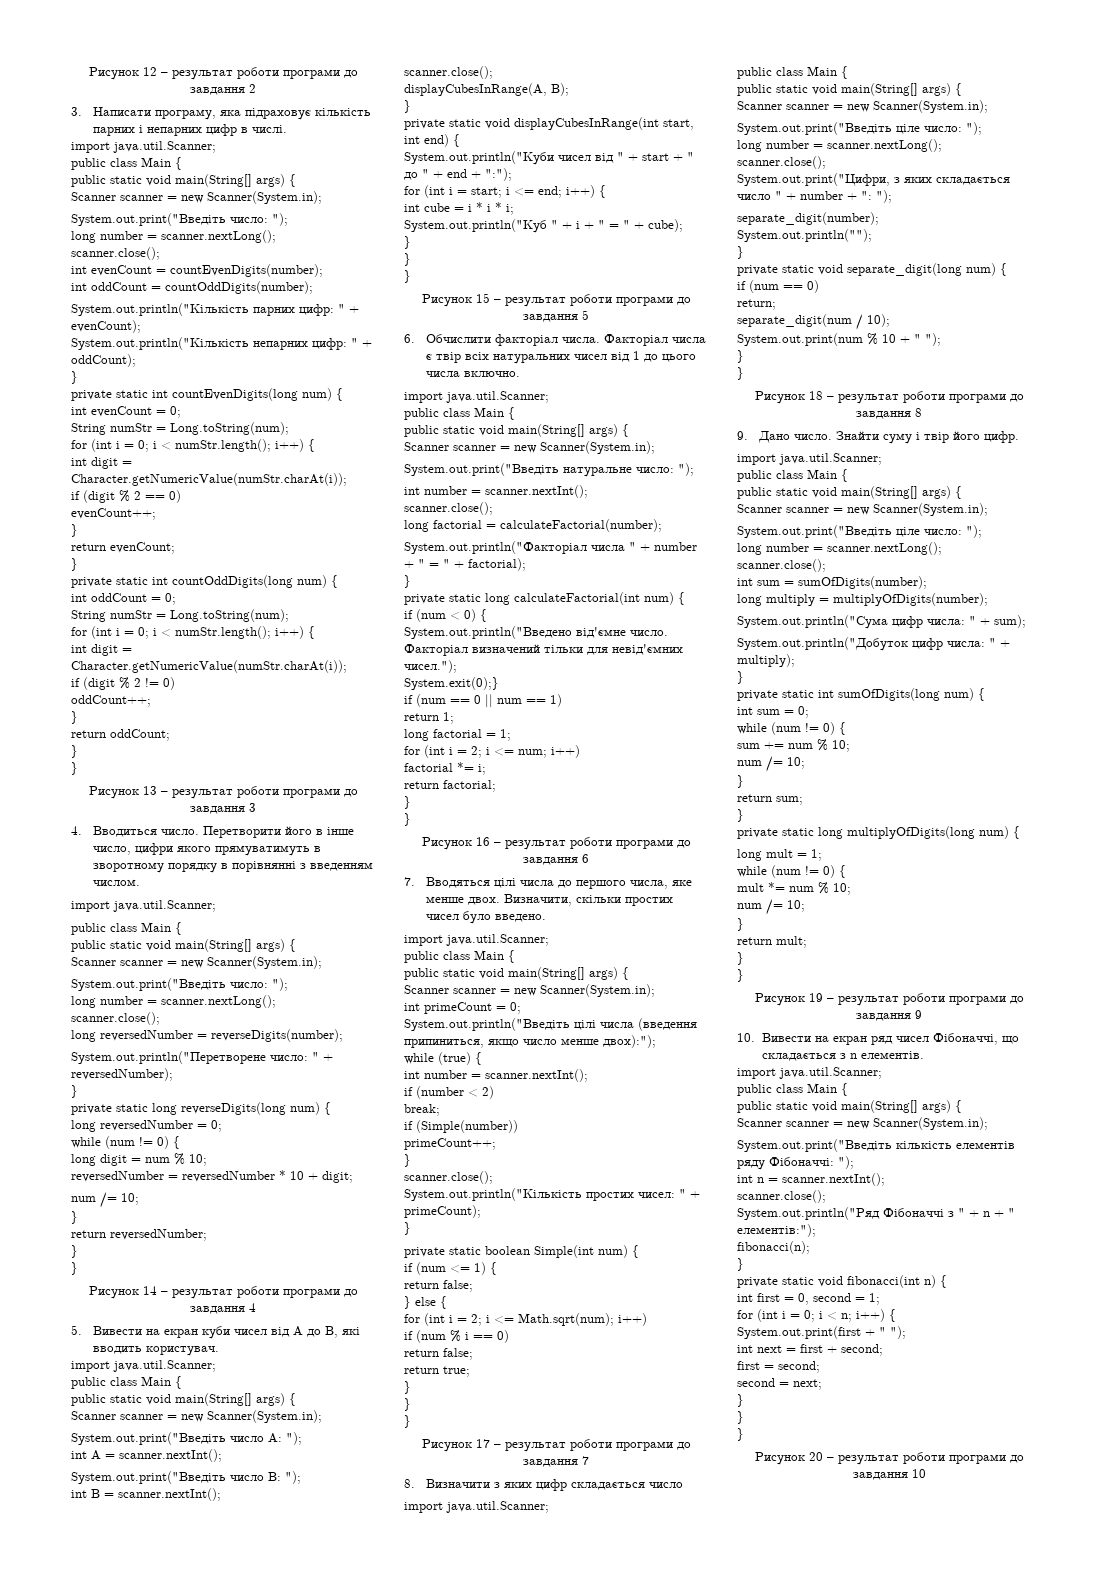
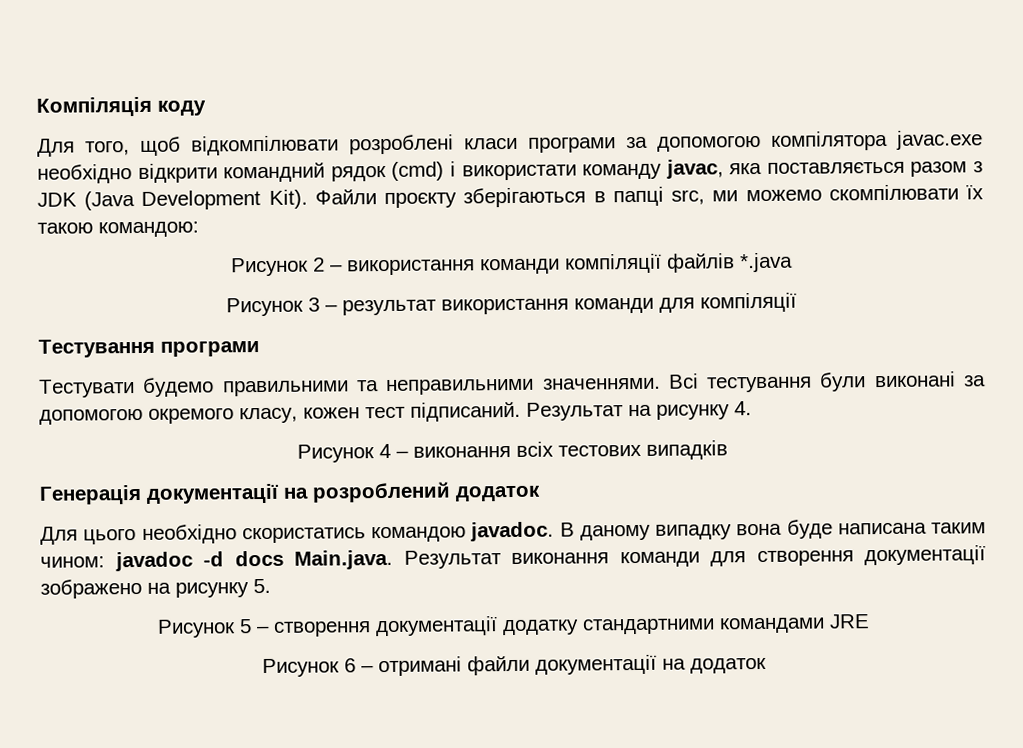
[88,67,358,80] [190,84,256,95] [71,107,372,120] [93,124,288,136] [71,141,216,153] [71,157,182,170] [71,174,296,187] [71,191,322,204] [71,213,288,226] [71,230,276,243] [71,247,160,260] [71,264,323,277] [71,281,313,294] [71,303,359,316] [71,320,141,333] [71,337,372,350] [71,354,136,367] [71,371,78,384] [71,388,343,401] [71,406,181,418] [71,422,289,435] [71,439,315,452] [71,457,132,469] [71,473,347,486] [71,490,181,503] [71,508,156,520] [71,524,78,537] [71,542,175,554] [71,558,78,571] [71,575,338,588] [71,593,176,605] [71,609,289,622] [71,626,315,639] [71,644,132,656] [71,660,347,673] [71,677,175,690] [71,695,151,707] [71,711,78,724] [71,729,170,741] [71,745,78,758] [71,762,78,775] [88,786,358,799] [190,803,256,814] [71,826,355,838] [93,843,322,856] [93,861,374,873] [93,879,141,886] [71,900,216,912] [71,922,182,935] [71,939,296,952] [71,956,322,969] [71,978,288,991] [71,995,276,1008] [71,1012,160,1025] [71,1029,343,1042] [71,1051,333,1064] [71,1068,173,1081] [71,1085,78,1098] [71,1102,331,1115] [71,1120,222,1132] [71,1136,180,1149] [71,1153,207,1166] [71,1170,353,1183] [71,1192,139,1208] [71,1211,78,1224] [71,1229,207,1241] [71,1245,78,1258] [71,1262,78,1275] [88,1286,358,1299] [190,1303,256,1314] [71,1325,361,1339] [93,1346,220,1356] [71,1360,216,1372] [71,1376,182,1389] [71,1393,296,1406] [71,1410,322,1423] [71,1432,302,1445] [71,1449,222,1462] [71,1471,301,1484] [71,1488,221,1501] [404,66,493,79] [404,83,569,96] [404,100,411,113] [404,117,694,130] [404,134,460,147] [404,151,694,165] [404,168,512,181] [404,185,606,198] [404,202,514,215] [404,219,683,233] [404,236,411,249] [404,253,411,266] [404,270,411,283] [421,293,691,307] [523,310,589,322] [404,334,707,346] [426,351,697,364] [426,371,521,377] [404,391,549,403] [404,407,515,420] [404,424,629,437] [404,441,655,454] [404,463,694,477] [404,485,588,498] [404,502,493,515] [404,519,662,532] [404,541,697,554] [404,558,526,571] [404,575,411,588] [404,592,685,605] [404,609,487,622] [404,626,668,639] [404,644,683,656] [404,660,457,673] [404,677,499,690] [404,694,562,708] [404,712,454,724] [404,729,511,741] [404,745,580,758] [404,762,486,775] [404,780,496,792] [404,796,411,809] [404,813,411,826] [421,837,691,850] [523,854,589,865] [404,877,693,889] [426,894,674,906] [426,911,547,924] [404,934,549,946] [404,950,515,963] [404,967,629,980] [404,984,655,997] [404,1002,521,1014] [404,1018,697,1031] [404,1035,656,1048] [404,1052,482,1065] [404,1069,588,1082] [404,1086,494,1099] [404,1104,440,1116] [404,1120,518,1133] [404,1138,496,1150] [404,1154,411,1167] [404,1171,493,1184] [404,1188,700,1201] [404,1205,481,1218] [404,1222,411,1235] [404,1245,639,1258] [404,1262,497,1275] [404,1280,473,1292] [404,1296,447,1309] [404,1313,647,1326] [404,1330,509,1343] [404,1348,473,1360] [404,1366,470,1377] [404,1381,411,1394] [404,1398,411,1411] [404,1415,411,1428] [421,1439,691,1452] [523,1456,589,1467] [404,1479,684,1491] [404,1501,549,1513] [737,66,848,79] [737,83,962,96] [737,100,988,113] [737,122,982,135] [737,139,942,152] [737,156,826,169] [737,173,1010,186] [737,190,892,203] [737,212,879,225] [737,229,872,242] [737,246,744,259] [737,263,1007,276] [737,280,819,293] [737,299,776,310] [737,314,890,330] [737,333,941,346] [737,350,744,363] [737,367,744,380] [754,391,1024,404] [856,408,922,419] [737,431,1020,444] [737,453,882,465] [737,469,848,482] [737,486,962,499] [737,503,988,516] [737,525,982,538] [737,542,942,555] [737,559,826,572] [737,576,927,589] [737,593,988,606] [737,615,1026,629] [737,637,1010,651] [737,654,795,667] [737,671,744,684] [737,688,985,701] [737,706,809,718] [737,722,846,735] [737,739,850,752] [737,756,805,772] [737,775,744,788] [737,794,803,805] [737,809,744,822] [737,826,1020,839] [737,849,822,861] [737,865,846,878] [737,882,851,895] [737,899,805,915] [737,918,744,931] [737,936,807,948] [737,952,744,965] [737,969,744,982] [754,993,1024,1006] [856,1010,922,1021] [737,1033,1019,1045] [761,1051,924,1061] [737,1067,882,1079] [737,1083,848,1096] [737,1100,962,1113] [737,1117,988,1130] [737,1139,1015,1152] [737,1156,854,1170] [737,1173,885,1186] [737,1190,826,1203] [737,1207,1015,1220] [737,1224,816,1237] [737,1241,810,1254] [737,1258,744,1271] [737,1275,947,1288] [737,1293,880,1305] [737,1309,896,1322] [737,1326,906,1339] [737,1344,883,1356] [737,1361,820,1373] [737,1378,822,1390] [737,1394,744,1407] [737,1411,744,1424] [737,1428,744,1441] [754,1452,1024,1465] [852,1469,926,1480] Рисунок 12 – результат роботи програми до завдання 2 // 3. Написати програму, яка підраховує кількість парних і непарних цифр в числі. // import java.util.Scanner; // public class Main { // public static void main(String[] args) { // Scanner scanner = new Scanner(System.in); // System.out.print("Введіть число: "); // long number = scanner.nextLong(); // scanner.close(); // int evenCount = countEvenDigits(number); // int oddCount = countOddDigits(number); // System.out.println("Кількість парних цифр: " + evenCount); // System.out.println("Кількість непарних цифр: " + oddCount); // } // private static int countEvenDigits(long num) { // int evenCount = 0; // String numStr = Long.toString(num); // for (int i = 0; i < numStr.length(); i++) { // int digit = Character.getNumericValue(numStr.charAt(i)); // if (digit % 2 == 0) // evenCount++; // } // return evenCount; // } // private static int countOddDigits(long num) { // int oddCount = 0; // String numStr = Long.toString(num); // for (int i = 0; i < numStr.length(); i++) { // int digit = Character.getNumericValue(numStr.charAt(i)); // if (digit % 2 != 0) // oddCount++; // } // return oddCount; // } // } // Рисунок 13 – результат роботи програми до завдання 3 // 4. Вводиться число. Перетворити його в інше число, цифри якого прямуватимуть в зворотному порядку в порівнянні з введенням числом. // import java.util.Scanner; // public class Main { // public static void main(String[] args) { // Scanner scanner = new Scanner(System.in); // System.out.print("Введіть число: "); // long number = scanner.nextLong(); // scanner.close(); // long reversedNumber = reverseDigits(number); // System.out.println("Перетворене число: " + reversedNumber); // } // private static long reverseDigits(long num) { // long reversedNumber = 0; // while (num != 0) { // long digit = num % 10; // reversedNumber = reversedNumber * 10 + digit; // num /= 10; // } // return reversedNumber; // } // } // Рисунок 14 – результат роботи програми до завдання 4 // 5. Вивести на екран куби чисел від A до B, які вводить користувач. // import java.util.Scanner; // public class Main { // public static void main(String[] args) { // Scanner scanner = new Scanner(System.in); // System.out.print("Введіть число A: "); // int A = scanner.nextInt(); // System.out.print("Введіть число B: "); // int B = scanner.nextInt(); // scanner.close(); // displayCubesInRange(A, B); // } // private static void displayCubesInRange(int start, int end) { // System.out.println("Куби чисел від " + start + " до " + end + ":"); // for (int i = start; i <= end; i++) { // int cube = i * i * i; // System.out.println("Куб " + i + " = " + cube); // } // } // } // Рисунок 15 – результат роботи програми до завдання 5 // 6. Обчислити факторіал числа. Факторіал числа є твір всіх натуральних чисел від 1 до цього числа включно. // import java.util.Scanner; // public class Main { // public static void main(String[] args) { // Scanner scanner = new Scanner(System.in); // System.out.print("Введіть натуральне число: "); // int number = scanner.nextInt(); // scanner.close(); // long factorial = calculateFactorial(number); // System.out.println("Факторіал числа " + number + " = " + factorial); // } // private static long calculateFactorial(int num) { // if (num < 0) { // System.out.println("Введено від'ємне число. Факторіал визначений тільки для невід'ємних чисел."); // System.exit(0);} // if (num == 0 || num == 1) // return 1; // long factorial = 1; // for (int i = 2; i <= num; i++) // factorial *= i; // return factorial; // } // } // Рисунок 16 – результат роботи програми до завдання 6 // 7. Вводяться цілі числа до першого числа, яке менше двох. Визначити, скільки простих чисел було введено. // import java.util.Scanner; // public class Main { // public static void main(String[] args) { // Scanner scanner = new Scanner(System.in); // int primeCount = 0; // System.out.println("Введіть цілі числа (введення припиниться, якщо число менше двох):"); // while (true) { // int number = scanner.nextInt(); // if (number < 2) // break; // if (Simple(number)) // primeCount++; // } // scanner.close(); // System.out.println("Кількість простих чисел: " + primeCount); // } // private static boolean Simple(int num) { // if (num <= 1) { // return false; // } else { // for (int i = 2; i <= Math.sqrt(num); i++) // if (num % i == 0) // return false; // return true; // } // } // } // Рисунок 17 – результат роботи програми до завдання 7 // 8. Визначити з яких цифр складається число // import java.util.Scanner; // public class Main { // public static void main(String[] args) { // Scanner scanner = new Scanner(System.in); // System.out.print("Введіть ціле число: "); // long number = scanner.nextLong(); // scanner.close(); // System.out.print("Цифри, з яких складається число " + number + ": "); // separate_digit(number); // System.out.println(""); // } // private static void separate_digit(long num) { // if (num == 0) // return; // separate_digit(num / 10); // System.out.print(num % 10 + " "); // } // } // Рисунок 18 – результат роботи програми до завдання 8 // 9. Дано число. Знайти суму і твір його цифр. // import java.util.Scanner; // public class Main { // public static void main(String[] args) { // Scanner scanner = new Scanner(System.in); // System.out.print("Введіть ціле число: "); // long number = scanner.nextLong(); // scanner.close(); // int sum = sumOfDigits(number); // long multiply = multiplyOfDigits(number); // System.out.println("Сума цифр числа: " + sum); // System.out.println("Добуток цифр числа: " + multiply); // } // private static int sumOfDigits(long num) { // int sum = 0; // while (num != 0) { // sum += num % 10; // num /= 10; // } // return sum; // } // private static long multiplyOfDigits(long num) { // long mult = 1; // while (num != 0) { // mult *= num % 10; // num /= 10; // } // return mult; // } // } // Рисунок 19 – результат роботи програми до завдання 9 // 10. Вивести на екран ряд чисел Фібоначчі, що складається з n елементів. // import java.util.Scanner; // public class Main { // public static void main(String[] args) { // Scanner scanner = new Scanner(System.in); // System.out.print("Введіть кількість елементів ряду Фібоначчі: "); // int n = scanner.nextInt(); // scanner.close(); // System.out.println("Ряд Фібоначчі з " + n + " елементів:"); // fibonacci(n); // } // private static void fibonacci(int n) { // int first = 0, second = 1; // for (int i = 0; i < n; i++) { // System.out.print(first + " "); // int next = first + second; // first = second; // second = next; // } // } // } // Рисунок 20 – результат роботи програми до завдання 10 -> [36,96,206,117] [37,130,983,157] [37,159,984,184] [37,184,985,211] [37,221,199,238] [230,252,793,277] [225,292,797,317] [38,338,260,358] [39,371,986,398] [39,401,752,425] [296,440,728,463] [39,481,541,505] [40,519,986,545] [40,545,986,572] [40,578,271,599] [157,614,870,638] [262,654,767,678] Компіляція коду // Для того, щоб відкомпілювати розроблені класи програми за допомогою компілятора javac.exe необхідно відкрити командний рядок (cmd) і використати команду javac, яка поставляється разом з JDK (Java Development Kit). Файли проєкту зберігаються в папці src, ми можемо скомпілювати їх такою командою: // Рисунок 2 – використання команди компіляції файлів *.java // Рисунок 3 – результат використання команди для компіляції // Тестування програми // Тестувати будемо правильними та неправильними значеннями. Всі тестування були виконані за допомогою окремого класу, кожен тест підписаний. Результат на рисунку 4. // Рисунок 4 – виконання всіх тестових випадків // Генерація документації на розроблений додаток // Для цього необхідно скористатись командою javadoc. В даному випадку вона буде написана таким чином: javadoc -d docs Main.java. Результат виконання команди для створення документації зображено на рисунку 5. // Рисунок 5 – створення документації додатку стандартними командами JRE // Рисунок 6 – отримані файли документації на додаток

